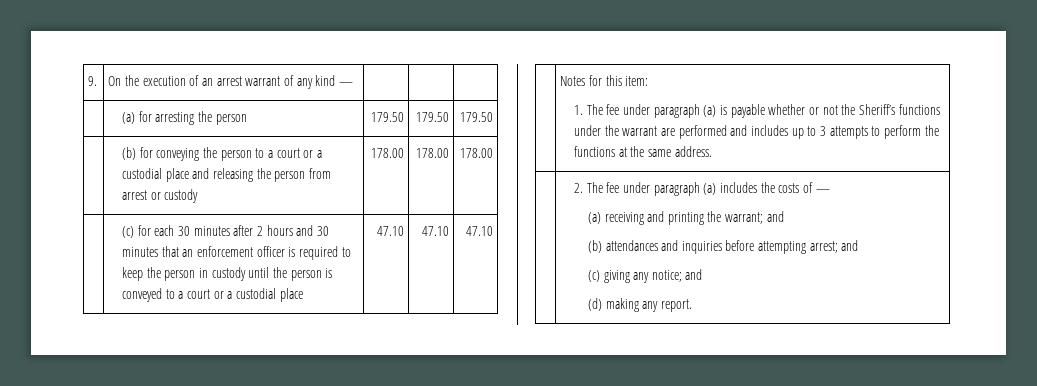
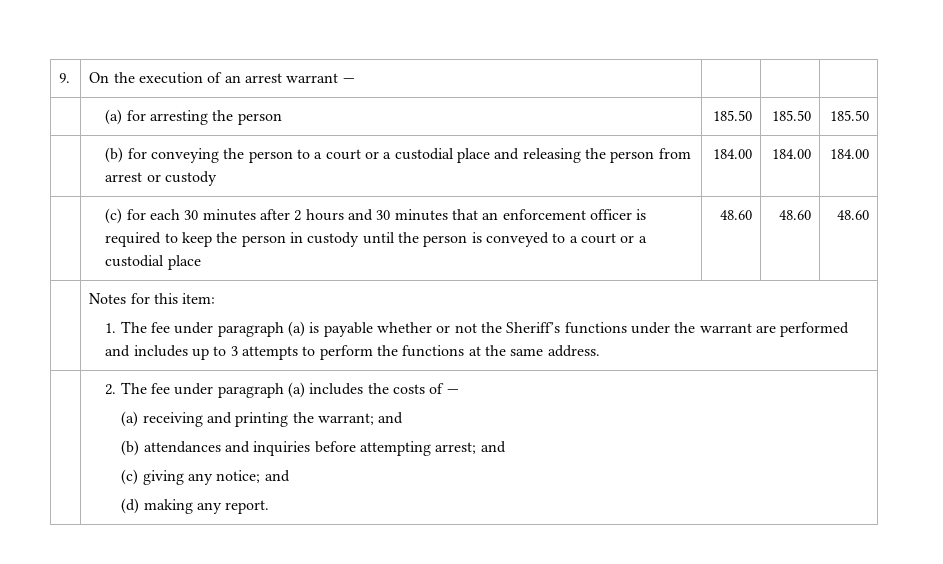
[283,75,336,89] of any kind -> (339, 78) none
[370,112,404,122] [415,112,449,122] [459,112,493,122] 179.50 | 179.50 | 179.50 -> [712,110,752,121] [771,110,811,121] [829,110,869,121] 185.50 | 185.50 | 185.50
[370,148,404,158] [415,148,449,158] [459,148,493,158] 178.00 | 178.00 | 178.00 -> [712,149,752,159] [771,149,811,159] [829,149,869,159] 184.00 | 184.00 | 184.00
[376,226,404,236] [421,226,449,236] [465,226,493,236] 47.10 | 47.10 | 47.10 -> [719,210,752,220] [778,210,811,220] [836,210,869,220] 48.60 | 48.60 | 48.60

